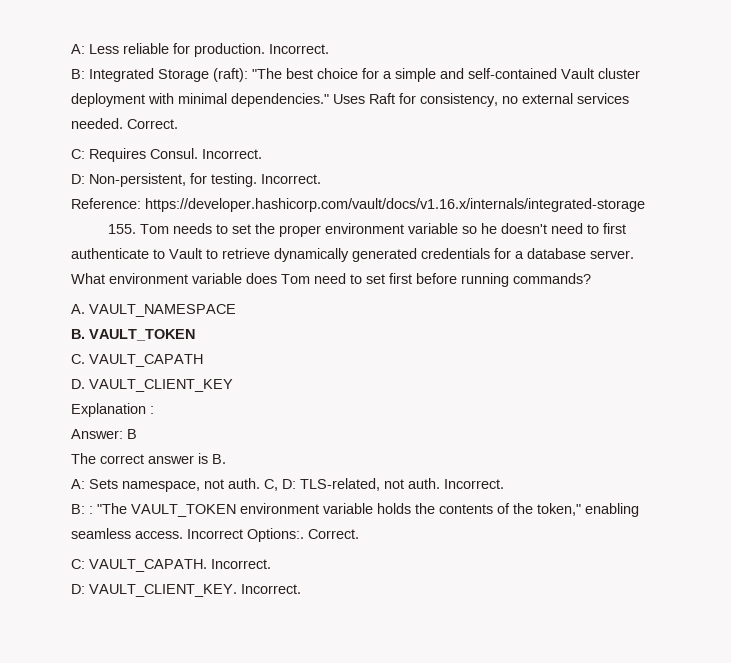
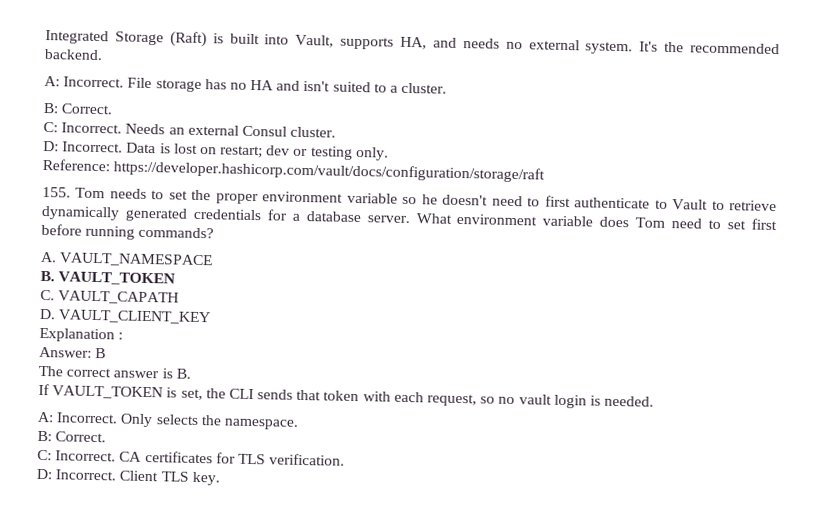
[71,43,329,57] [71,68,640,82] [71,93,629,107] [71,118,178,129] [71,148,262,162] [71,173,321,187] A: Less reliable for production. Incorrect. // B: Integrated Storage (raft): "The best choice for a simple and self-contained Vault cluster deployment with minimal dependencies." Uses Raft for consistency, no external services needed. Correct. // C: Requires Consul. Incorrect. // D: Non-persistent, for testing. Incorrect. -> [45,29,780,55] [44,48,103,61] [44,75,448,94] [43,102,114,115] [43,121,337,138] [43,140,389,161] Integrated Storage (Raft) is built into Vault, supports HA, and needs no external system. It's the recommended backend. // A: Incorrect. File storage has no HA and isn't suited to a cluster. // B: Correct. // C: Incorrect. Needs an external Consul cluster. // D: Incorrect. Data is lost on restart; dev or testing only.
[145,198,645,212] https://developer.hashicorp.com/vault/docs/v1.16.x/internals/integrated-storage -> [113,160,546,183] https://developer.hashicorp.com/vault/docs/configuration/storage/raft
[71,478,504,492] [71,503,639,517] [71,528,359,542] [71,559,271,572] [71,584,301,597] A: Sets namespace, not auth. C, D: TLS-related, not auth. Incorrect. // B: : "The VAULT_TOKEN environment variable holds the contents of the token," enabling seamless access. Incorrect Options:. Correct. // C: VAULT_CAPATH. Incorrect. // D: VAULT_CLIENT_KEY. Incorrect. -> [38,383,655,409] [37,411,298,430] [37,430,107,443] [37,449,346,466] [36,468,220,486] If VAULT_TOKEN is set, the CLI sends that token with each request, so no vault login is needed. // A: Incorrect. Only selects the namespace. // B: Correct. // C: Incorrect. CA certificates for TLS verification. // D: Incorrect. Client TLS key.

